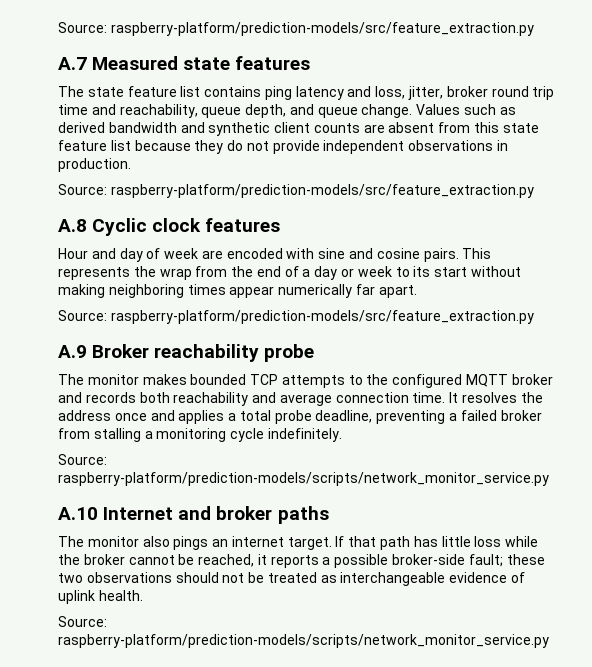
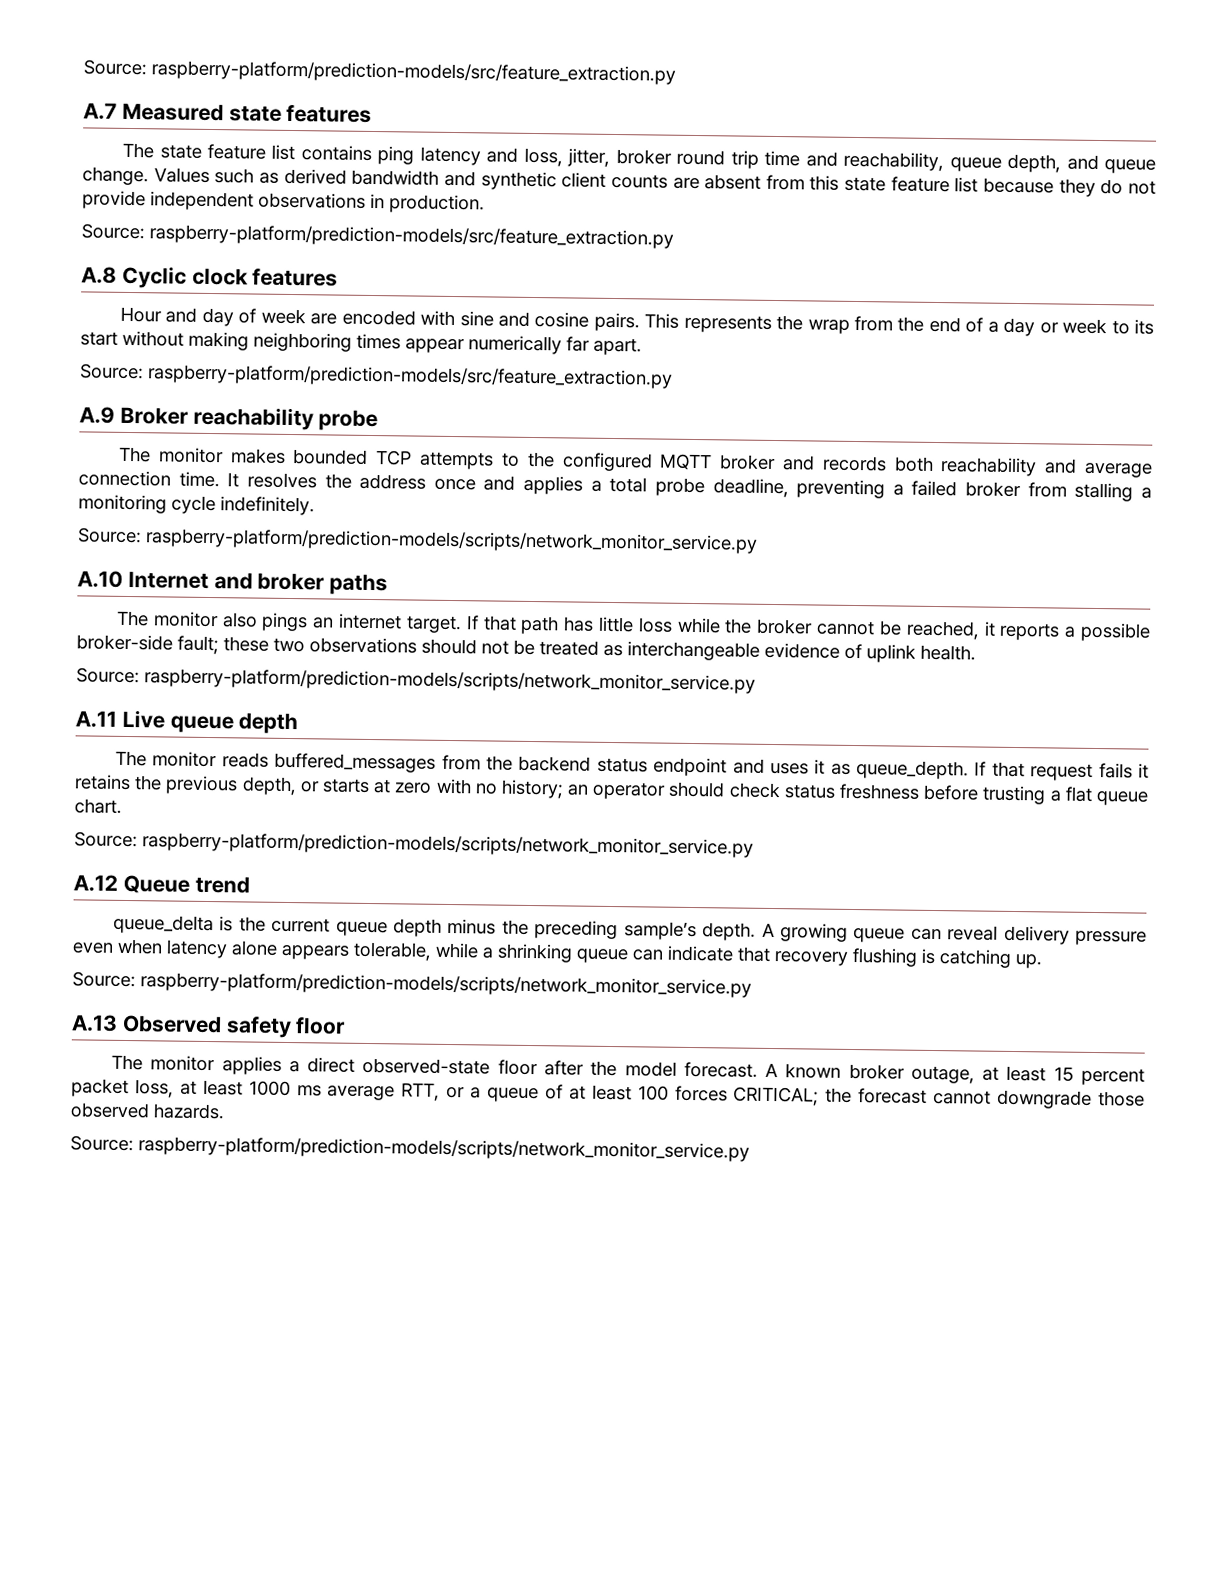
(549, 641) none -> [75,709,299,735] [115,750,1149,781] [74,774,1148,806] [74,798,122,814] [74,831,754,858] [73,874,250,894] [113,914,1147,946] [72,938,1042,969] [72,971,752,998] [71,1014,347,1039] [111,1054,1146,1086] [71,1078,1146,1109] [70,1102,225,1120] [70,1135,750,1162] // A.11 Live queue depth // The monitor reads buffered_messages from the backend status endpoint and uses it as queue_depth. If that request fails it retains the previous depth, or starts at zero with no history; an operator should check status freshness before trusting a flat queue chart. // Source: raspberry-platform/prediction-models/scripts/network_monitor_service.py // A.12 Queue trend // queue_delta is the current queue depth minus the preceding sample’s depth. A growing queue can reveal delivery pressure even when latency alone appears tolerable, while a shrinking queue can indicate that recovery flushing is catching up. // Source: raspberry-platform/prediction-models/scripts/network_monitor_service.py // A.13 Observed safety floor // The monitor applies a direct observed-state floor after the model forecast. A known broker outage, at least 15 percent packet loss, at least 1000 ms average RTT, or a queue of at least 100 forces CRITICAL; the forecast cannot downgrade those observed hazards. // Source: raspberry-platform/prediction-models/scripts/network_monitor_service.py

